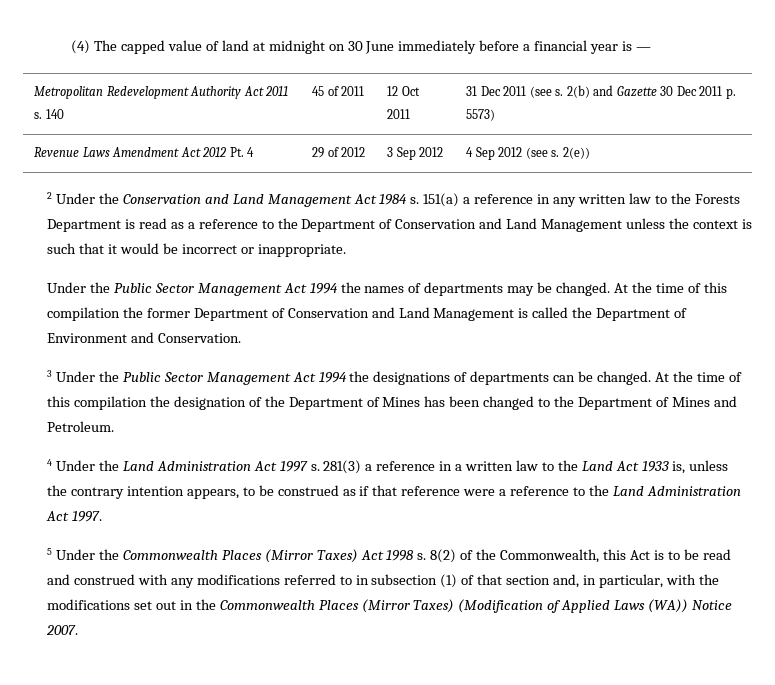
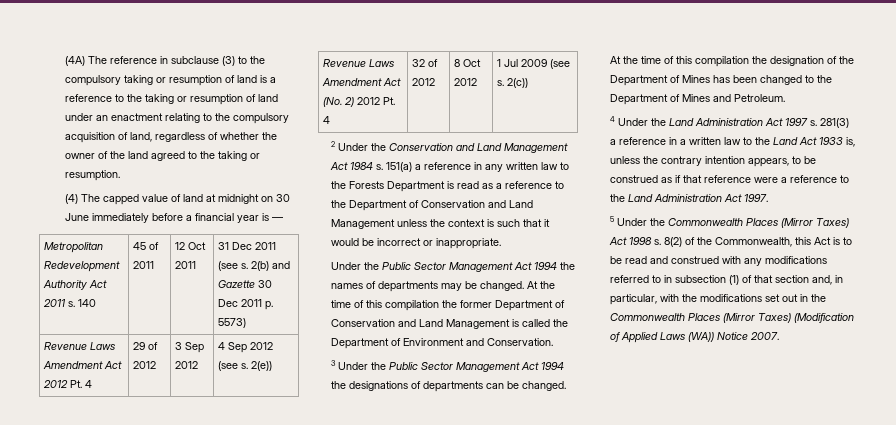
(71, 47) none -> [65,56,266,66] [65,75,277,86] [65,94,279,105] [65,113,290,124] [65,132,278,143] [65,151,261,161] [65,170,121,181] (4A) The reference in subclause (3) to the compulsory taking or resumption of land is a reference to the taking or resumption of land under an enactment relating to the compulsory acquisition of land, regardless of whether the owner of the land agreed to the taking or resumption. //
(590, 153) none -> [323,59,395,67] [322,78,402,86] [323,97,396,107] [323,116,331,124] [412,59,439,67] [412,78,436,86] [454,59,482,67] [454,78,478,86] [497,59,571,69] [497,78,529,88] // Revenue Laws Amendment Act (No. 2) 2012 Pt. 4 | 32 of 2012 | 8 Oct 2012 | 1 Jul 2009 (see s. 2(c))

